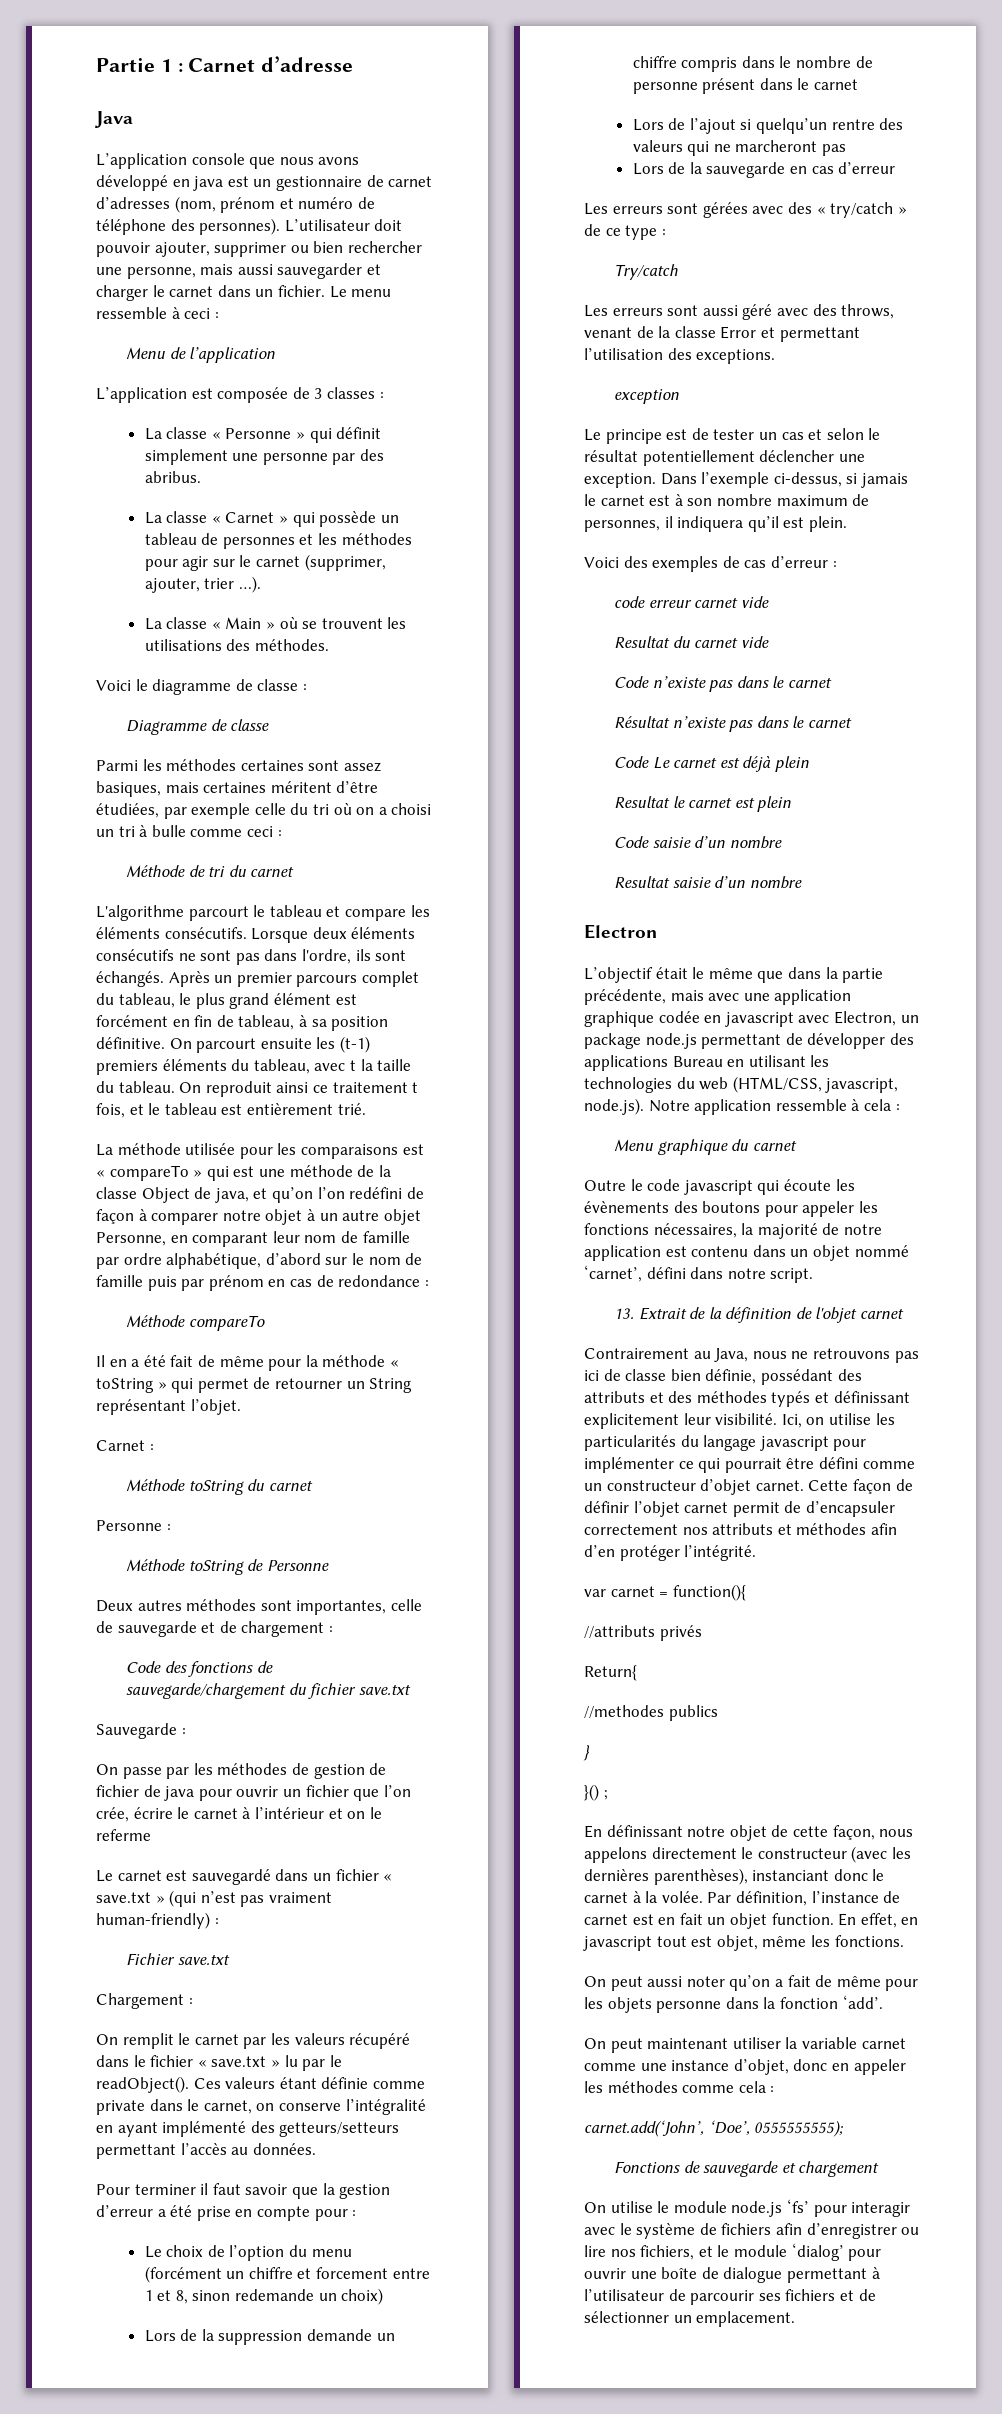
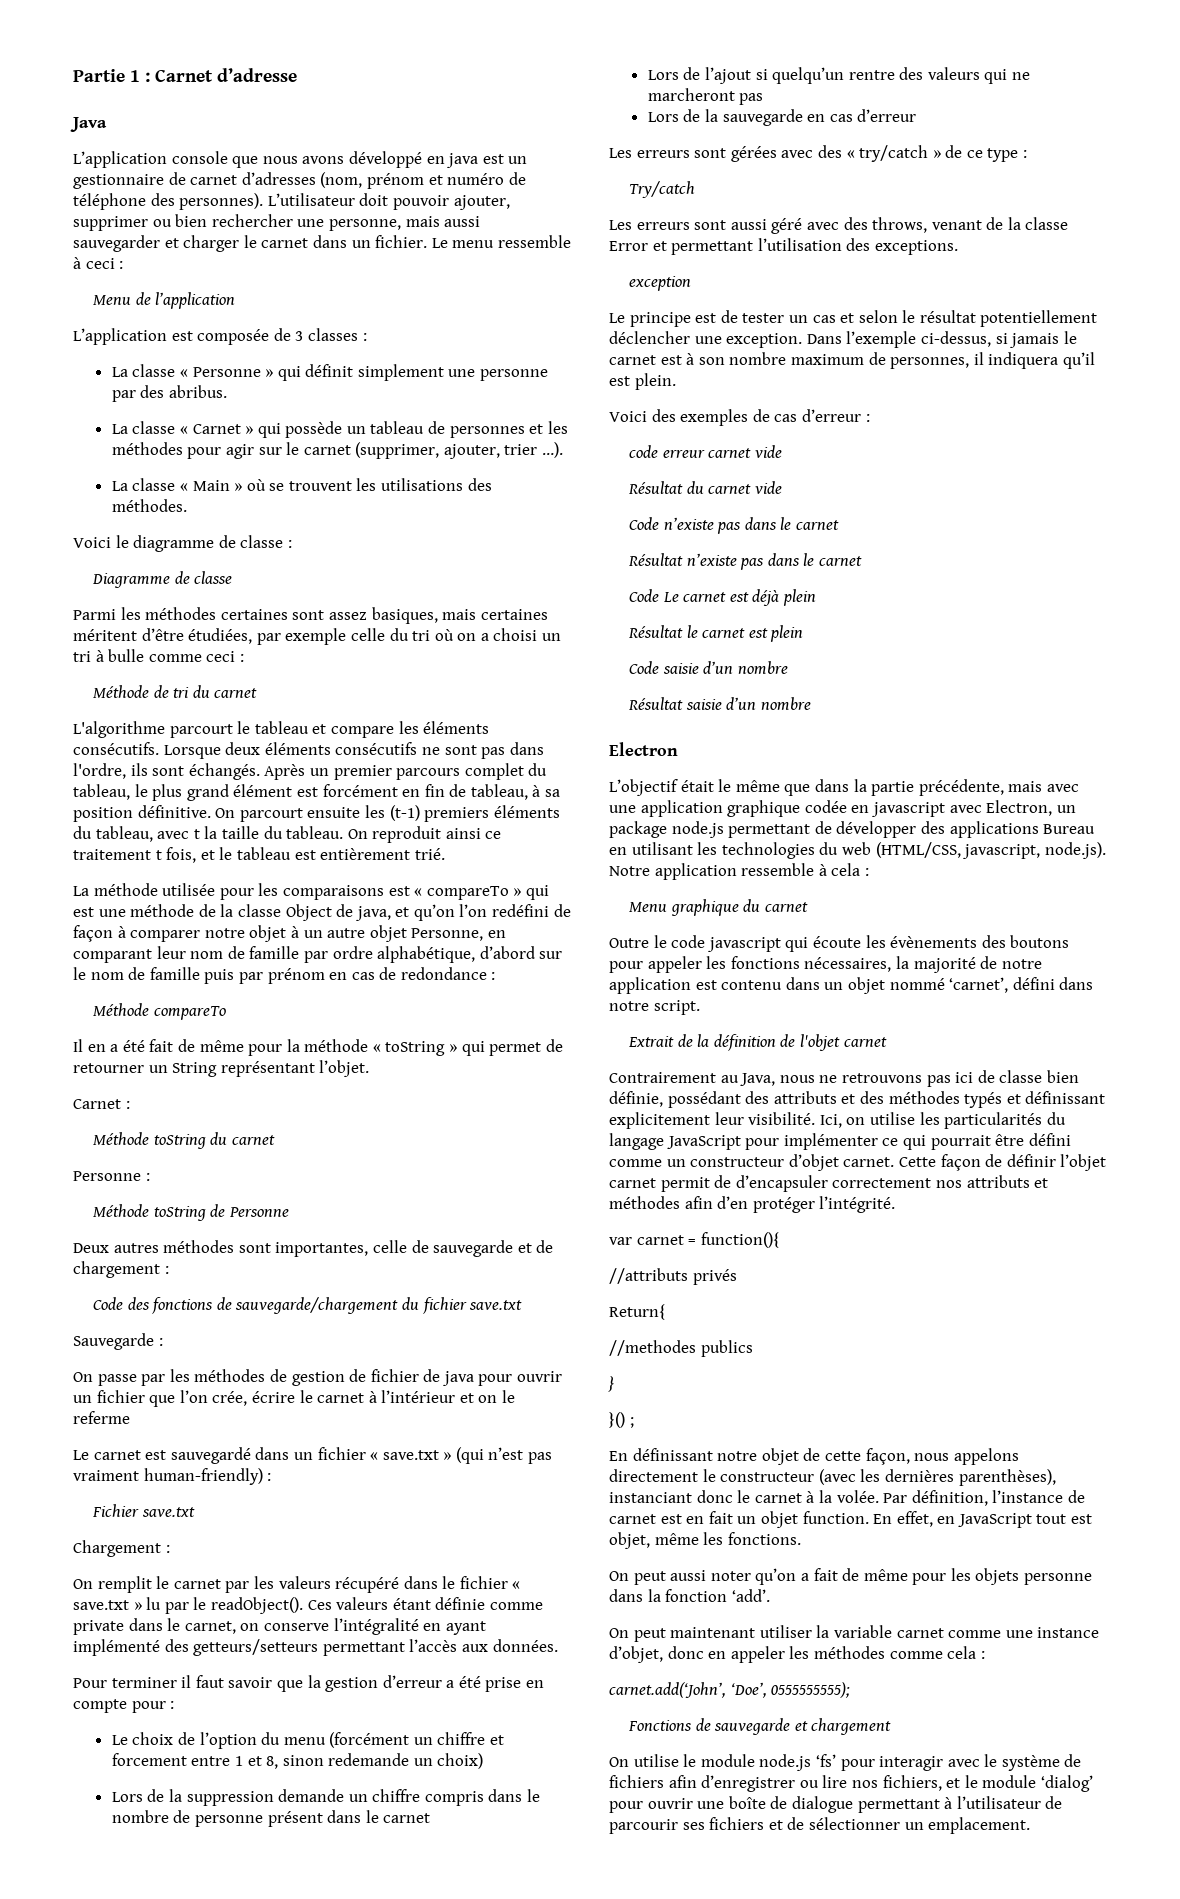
[231,2147,249,2155] au -> [461,1644,488,1652] aux
[613,636,670,648] Resultat -> [628,481,684,494] Résultat
[613,796,670,808] Resultat -> [628,625,684,638] Résultat
[613,876,670,888] Resultat -> [628,697,684,710] Résultat
[613,1308,634,1319] 13. -> (700, 1007) none
[759,1436,829,1451] javascript -> [666,1135,741,1150] JavaScript
[583,1936,652,1951] javascript -> [957,1513,1032,1528] JavaScript

